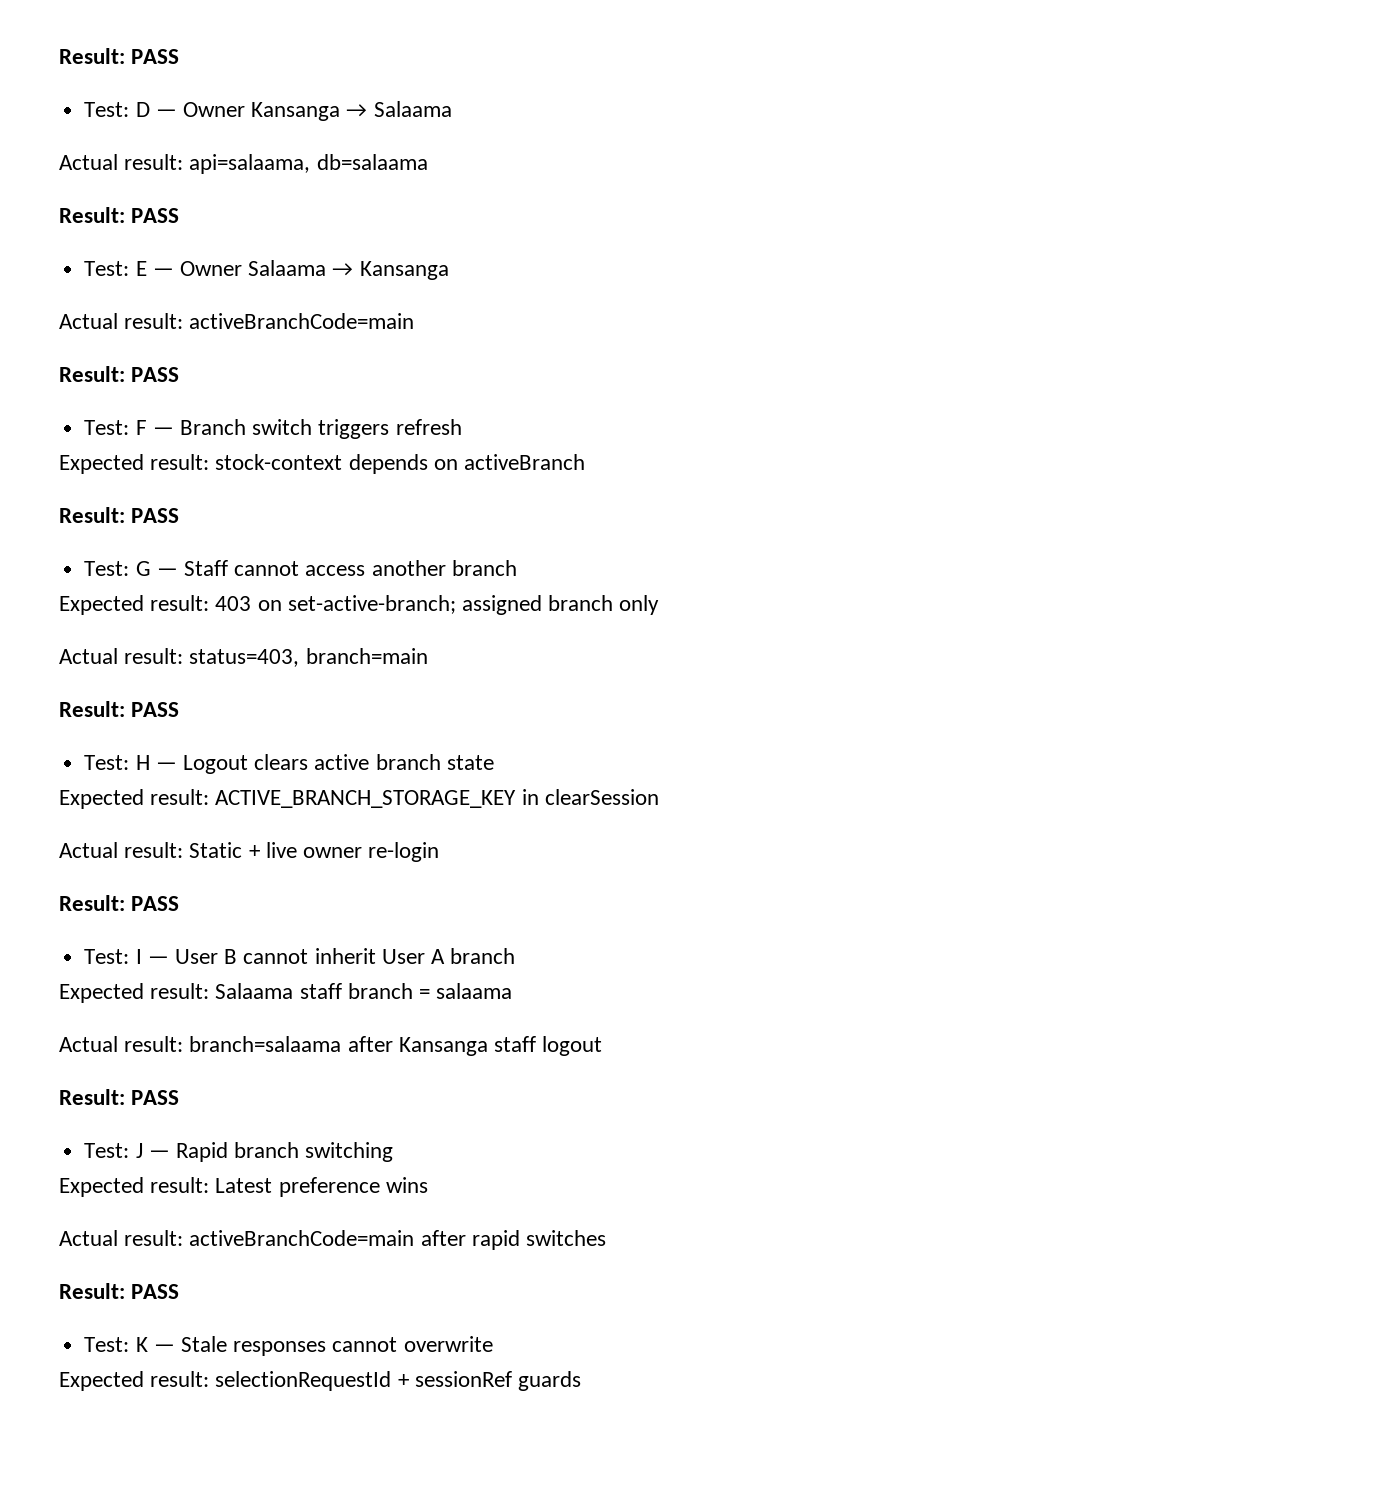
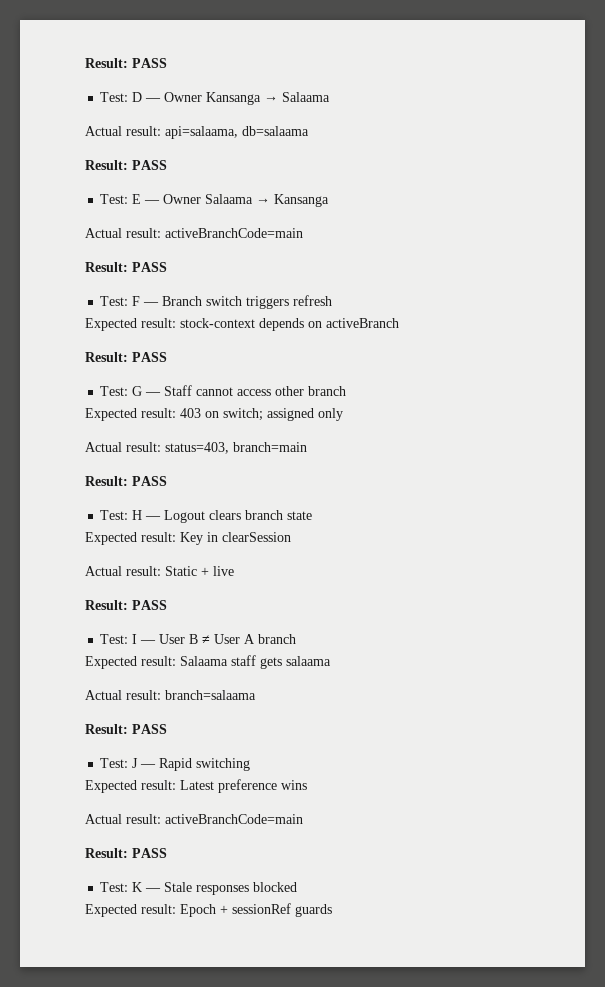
[371,560,446,576] another -> [275,386,305,396] other
[287,595,614,615] set-active-branch; assigned branch -> [223,408,314,421] switch; assigned
[314,754,370,770] active -> (242, 515) none
[215,790,517,808] ACTIVE_BRANCH_STORAGE_KEY -> [180,532,203,545] Key
[303,842,440,862] owner re-login -> (234, 571) none
[243,948,376,964] cannot inherit -> [202,635,211,644] ≠
[347,983,431,999] branch = -> [260,657,282,669] gets
[347,1036,603,1056] after Kansanga staff logout -> (256, 695) none
[234,1142,300,1158] branch -> (193, 764) none
[420,1230,607,1250] after rapid switches -> (303, 819) none
[332,1336,493,1352] [59,1371,392,1391] cannot overwrite // Expected result: selectionRequestId -> [253,882,298,892] [85,904,216,917] blocked // Expected result: Epoch

